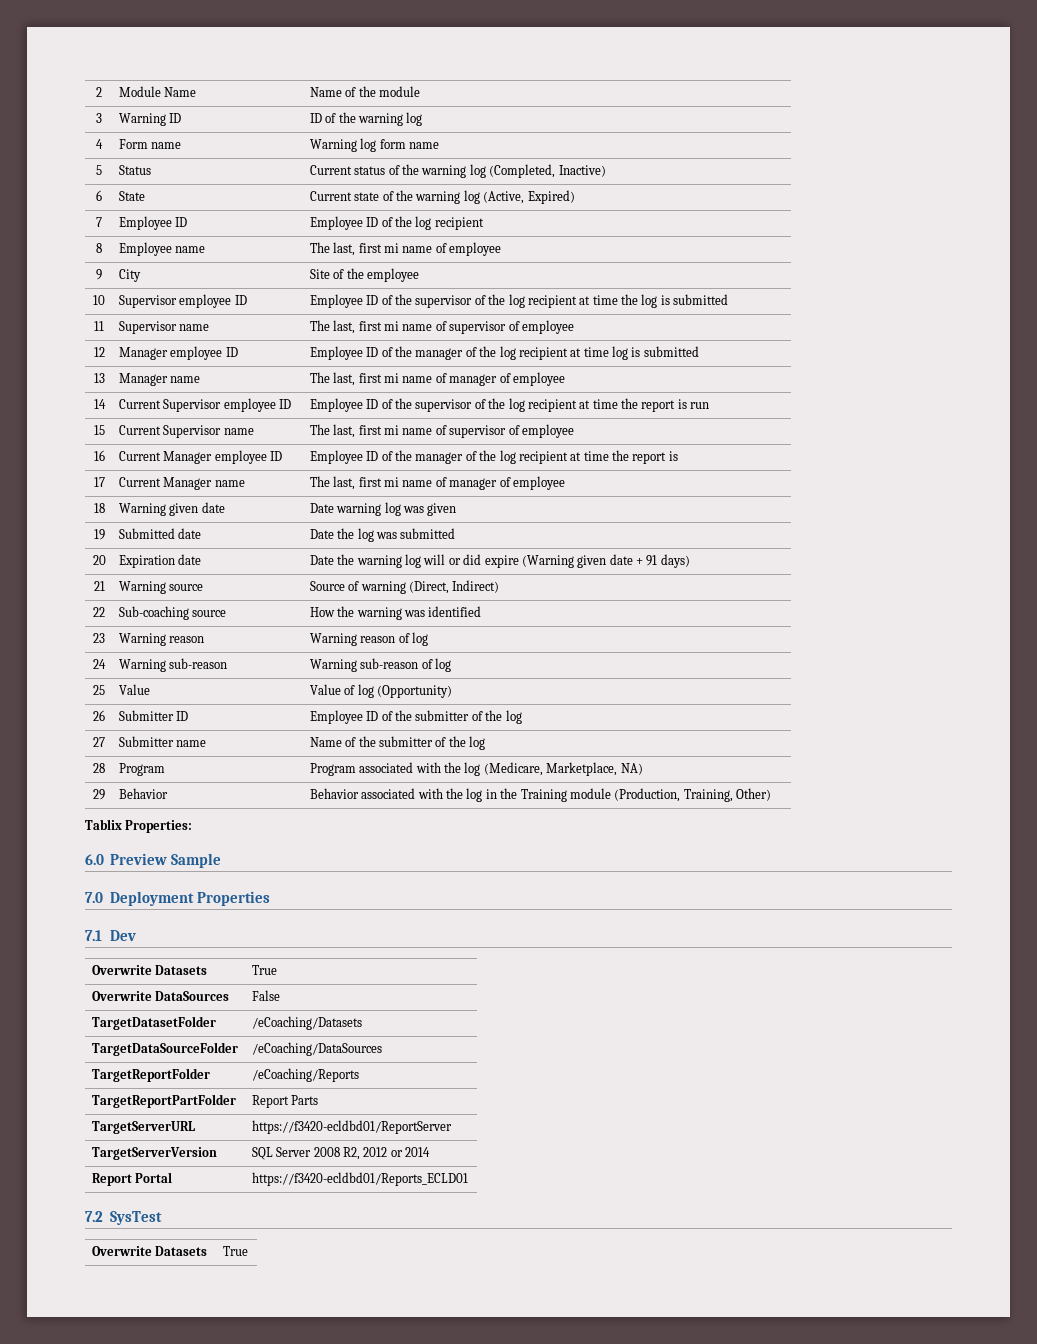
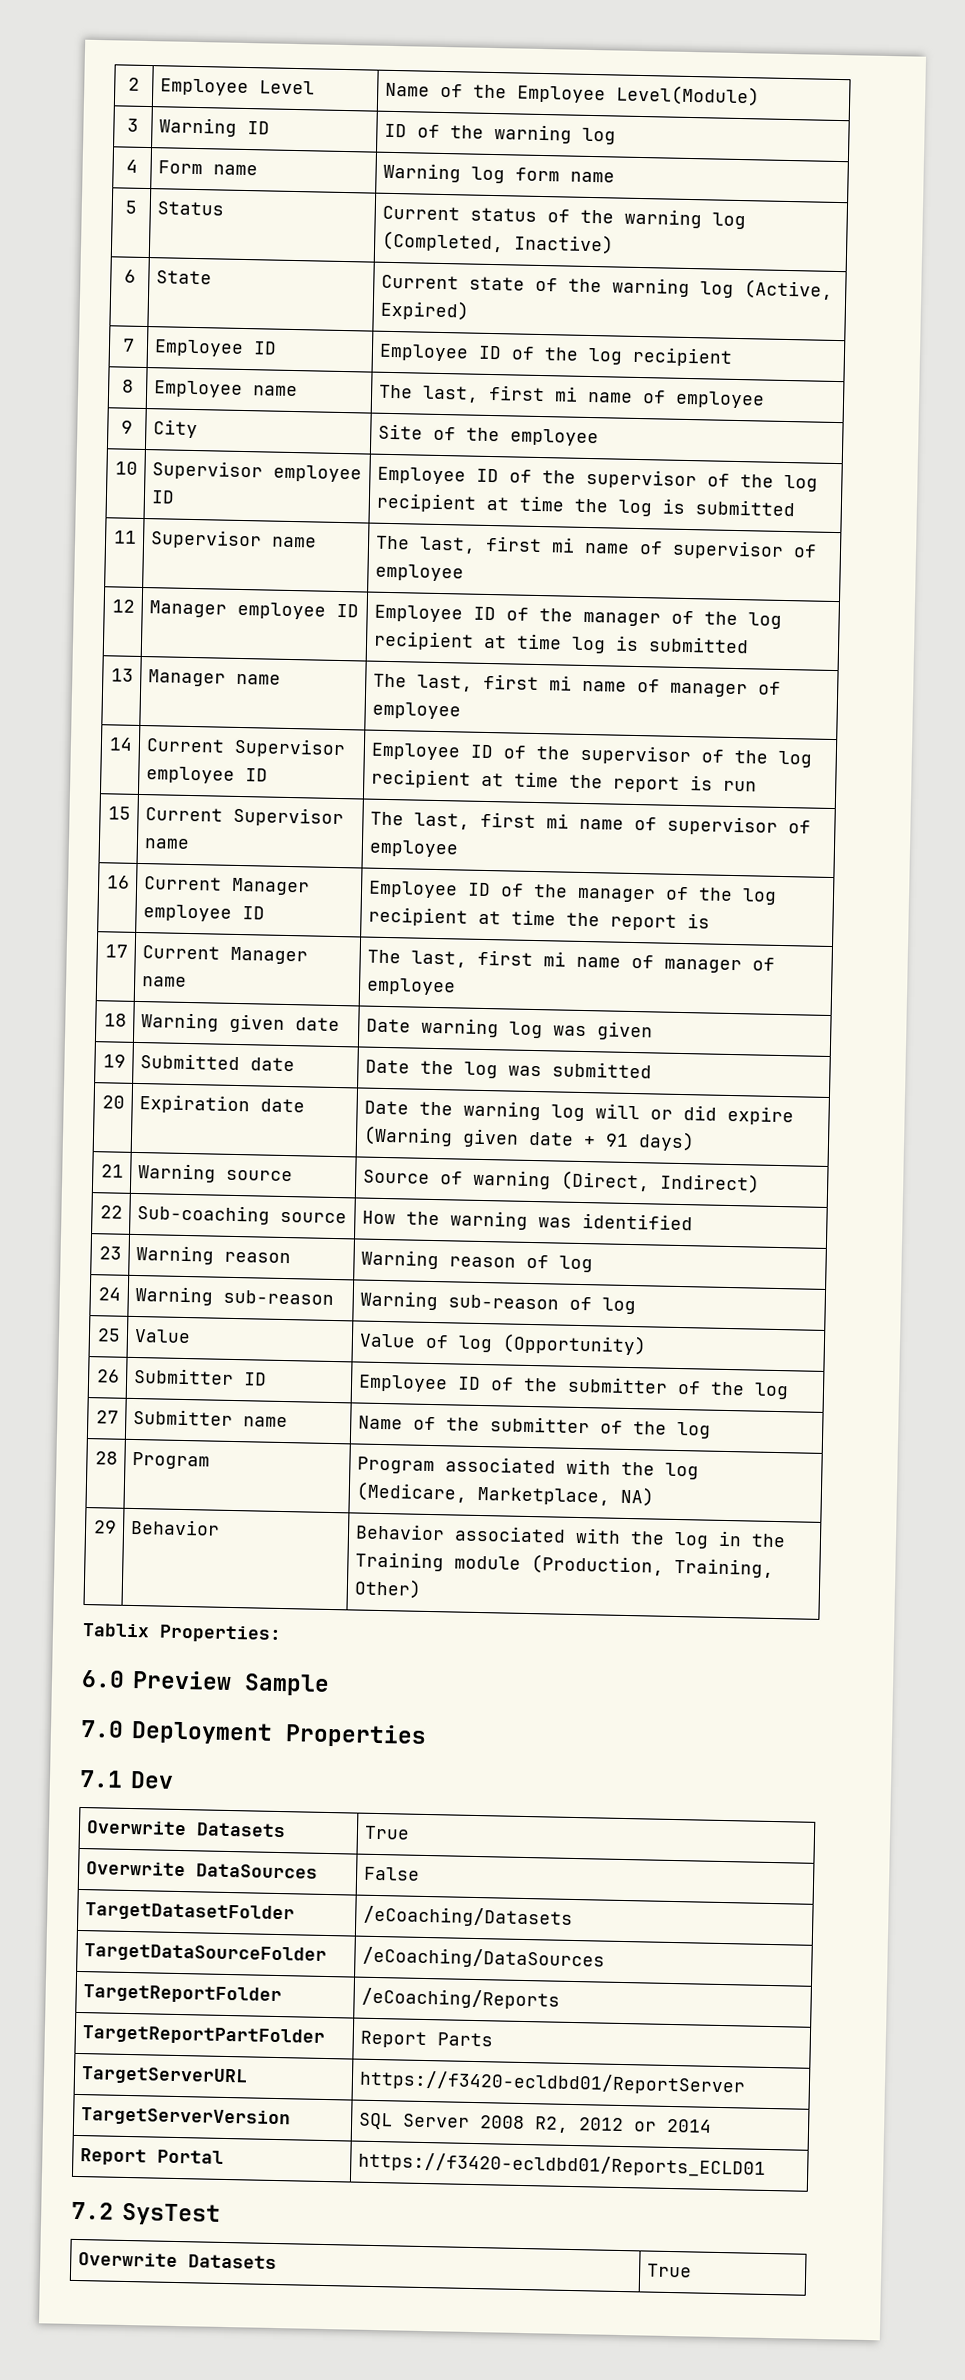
[118,86,197,97] [309,86,421,97] Module Name | Name of the module -> [159,78,315,97] [384,82,760,107] Employee Level | Name of the Employee Level(Module)

